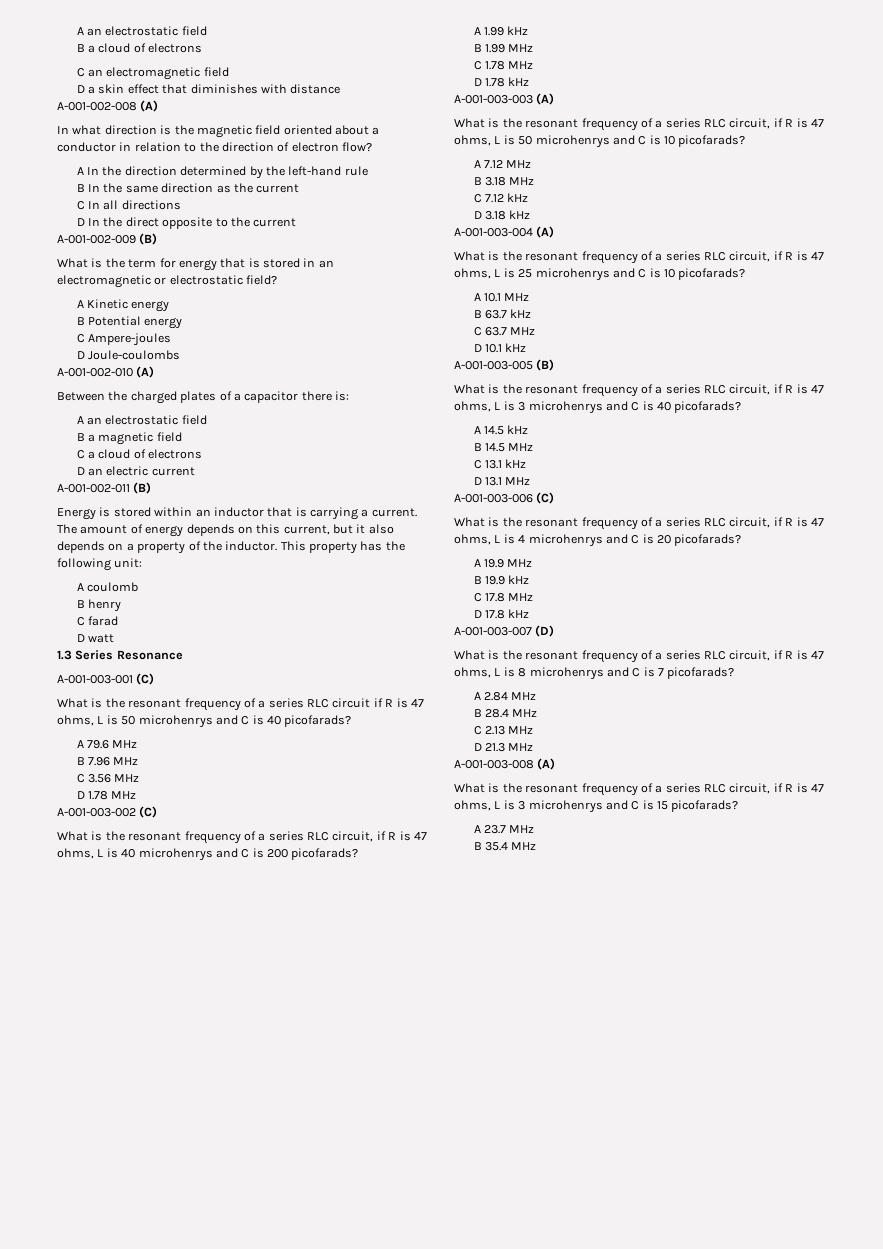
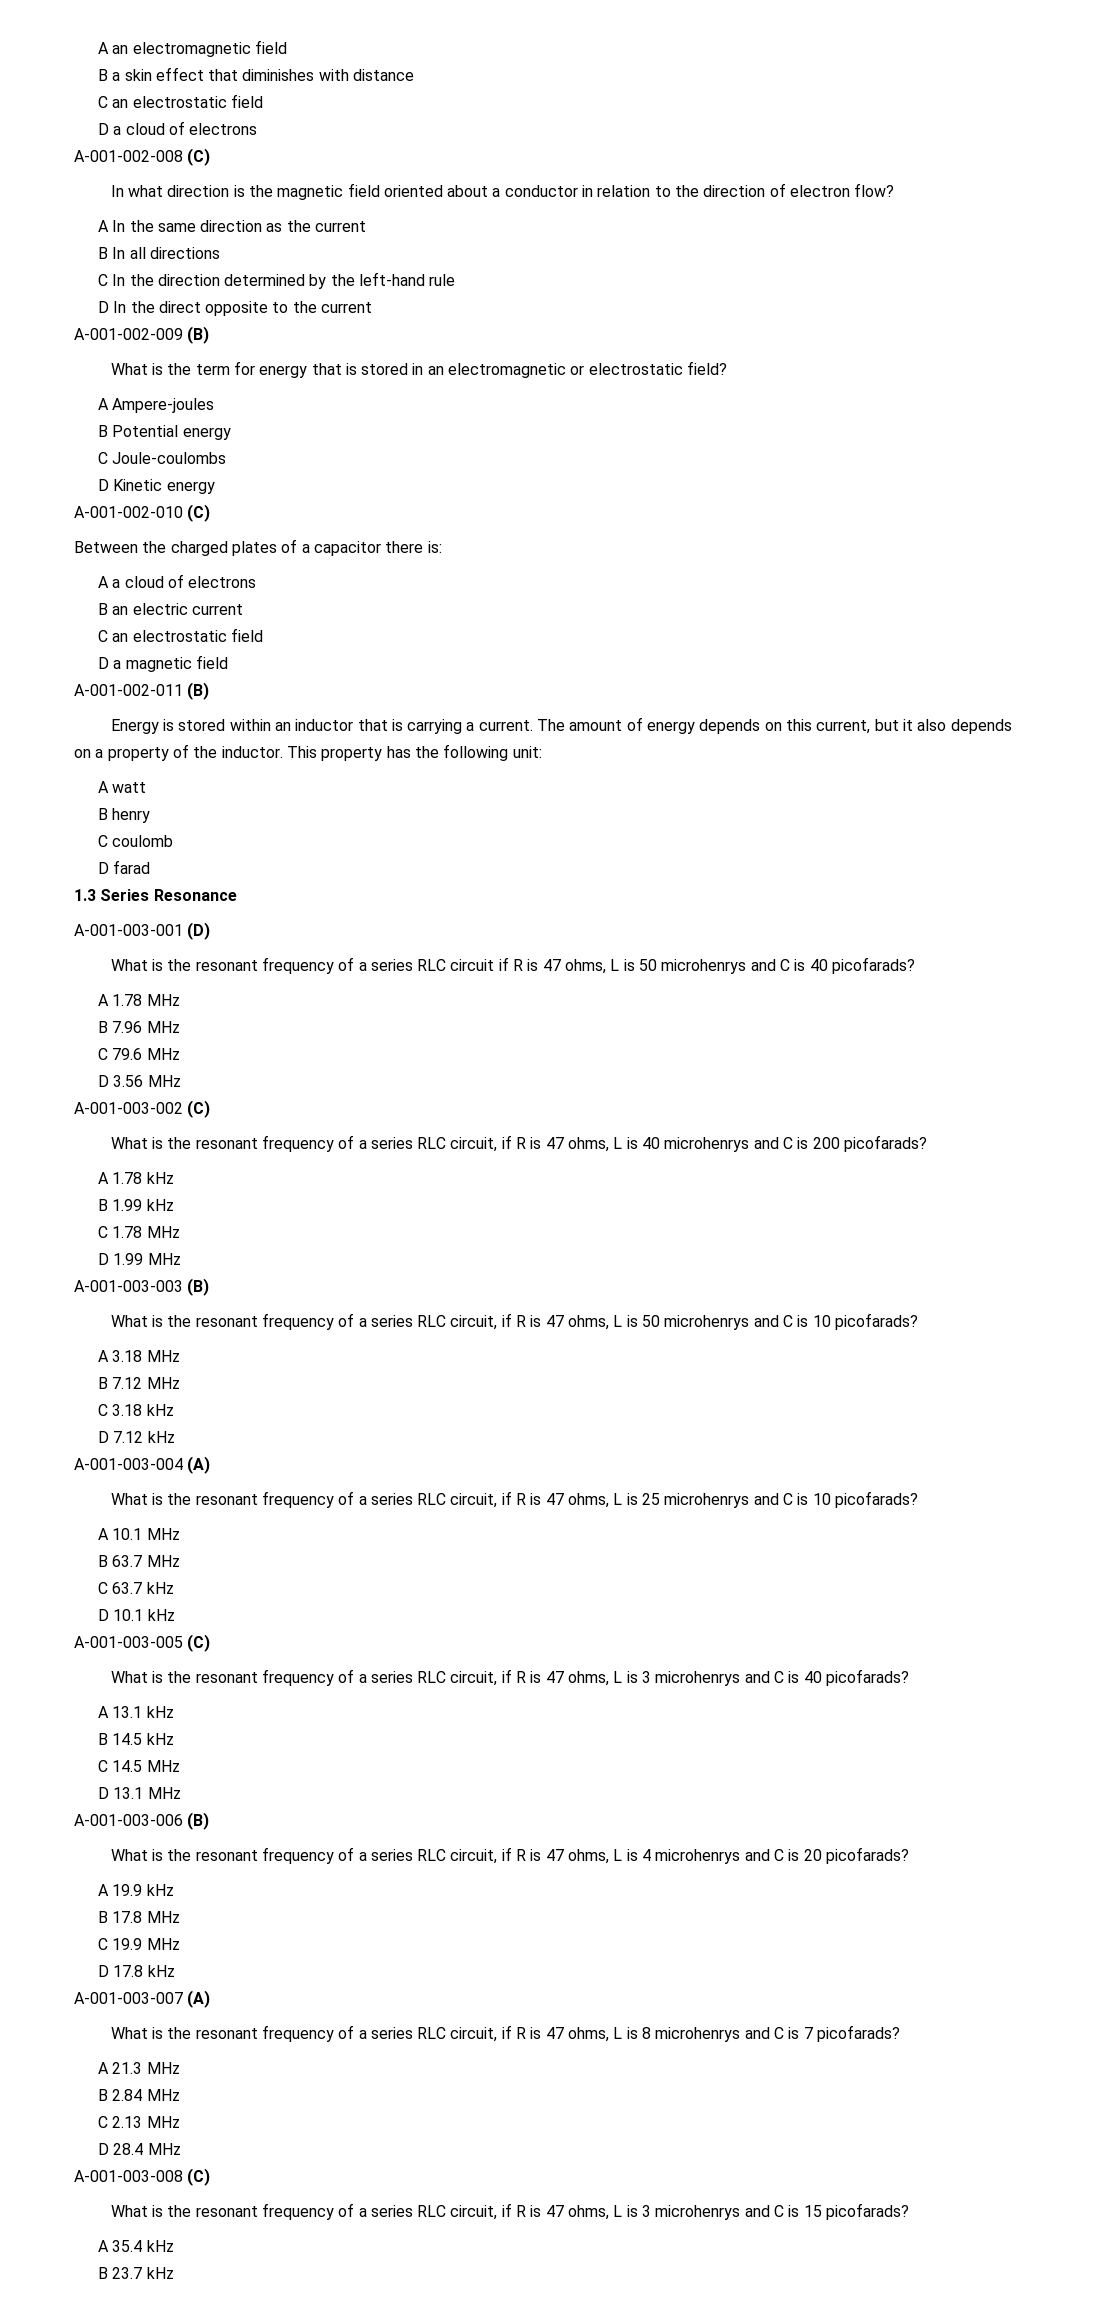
[76,26,207,36] [76,43,203,53] [76,68,104,77] A an electrostatic field // B a cloud of electrons // C an -> [97,42,129,54] A an
[76,85,85,93] D -> [97,69,108,81] B
(341, 89) none -> [97,94,263,108] [97,121,258,135] // C an electrostatic field // D a cloud of electrons
[140,100,159,112] (A) -> [187,148,211,166] (C)
(122, 171) none -> [157,220,367,232] [97,247,220,259] [97,274,154,286] same direction as the current // B In all directions // C In the
[76,183,300,193] [76,200,181,210] // B In the same direction as the current // C In all directions -> (456, 280) none
[87,299,170,312] Kinetic energy -> [112,398,215,413] Ampere-joules
[88,333,172,346] [76,350,181,360] Ampere-joules // D Joule-coulombs -> [112,452,227,464] [97,479,215,494] Joule-coulombs // D Kinetic energy
[136,366,155,378] (A) -> [187,504,211,522] (C)
[87,415,207,425] [76,432,182,445] [76,449,203,459] [76,467,85,475] an electrostatic field // B a magnetic field // C a cloud of electrons // D -> [112,574,257,588] [97,603,108,615] a cloud of electrons // B
(195, 471) none -> [97,628,263,642] [97,655,228,672] // C an electrostatic field // D a magnetic field
[87,582,139,592] coulomb -> [112,782,147,793] watt
[88,616,119,626] [76,634,115,643] farad // D watt -> [112,835,174,847] [97,860,151,874] coulomb // D farad
[136,673,155,685] (C) -> [187,922,211,940] (D)
[87,740,110,749] 79.6 -> [112,994,143,1006] 1.78
[88,774,140,783] [76,791,109,800] 3.56 MHz // D 1.78 -> [112,1048,180,1060] [97,1075,144,1087] 79.6 MHz // D 3.56
[484,27,505,36] 1.99 -> [112,1172,143,1184] 1.78
[508,44,534,52] MHz -> [146,1199,174,1211] kHz
[485,77,530,87] 1.78 kHz -> [113,1253,181,1265] 1.99 MHz
[536,93,555,105] (A) -> [187,1278,210,1296] (B)
(481, 164) none -> [112,1350,180,1362] [97,1377,108,1389] 3.18 MHz // B
[473,177,535,186] [473,193,529,203] [473,211,507,220] B 3.18 MHz // C 7.12 kHz // D 3.18 -> [97,1404,174,1416] [97,1431,144,1443] C 3.18 kHz // D 7.12
[510,309,532,318] kHz -> [146,1555,180,1567] MHz
[510,327,536,335] MHz -> [146,1582,174,1594] kHz
[536,359,555,371] (B) -> [187,1634,211,1652] (C)
[484,426,505,435] 14.5 -> [112,1706,143,1718] 13.1
[508,443,534,451] [473,459,527,469] MHz // C 13.1 kHz -> [146,1733,174,1745] [97,1760,180,1772] kHz // C 14.5 MHz
[536,492,555,504] (C) -> [187,1812,210,1830] (B)
[507,559,533,567] [473,575,530,585] [473,593,506,602] MHz // B 19.9 kHz // C 17.8 -> [146,1884,174,1896] [97,1911,180,1923] [97,1938,143,1950] kHz // B 17.8 MHz // C 19.9
[535,625,555,637] (D) -> [187,1990,211,2008] (A)
[484,692,537,701] [473,709,510,718] 2.84 MHz // B 28.4 -> [112,2062,180,2074] [97,2089,143,2101] 21.3 MHz // B 2.84
[485,743,506,752] 21.3 -> [113,2143,144,2155] 28.4
[537,758,556,770] (A) -> [187,2168,211,2186] (C)
[484,825,535,834] [473,842,537,851] 23.7 MHz // B 35.4 MHz -> [112,2240,174,2252] [97,2267,174,2279] 35.4 kHz // B 23.7 kHz

